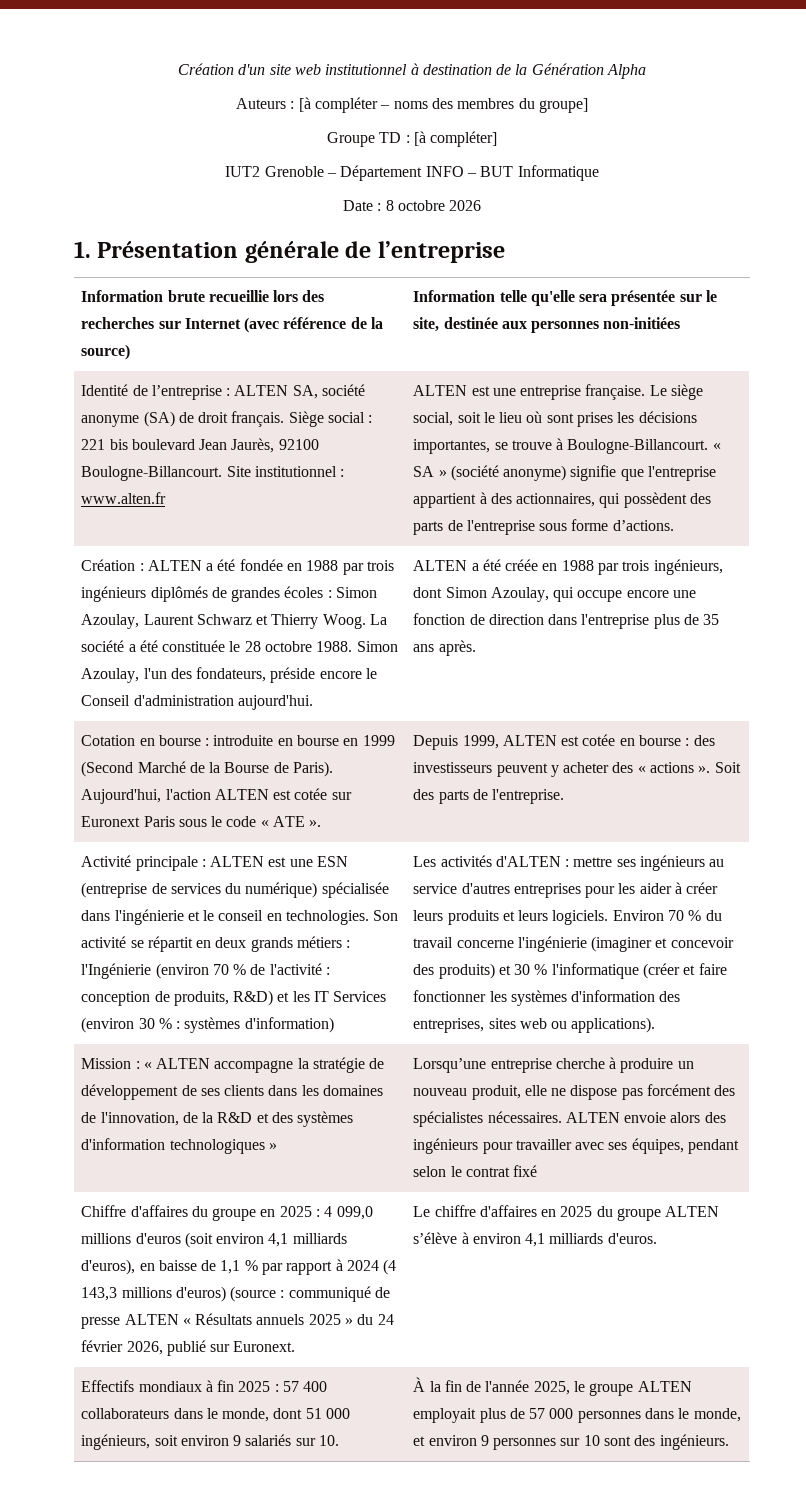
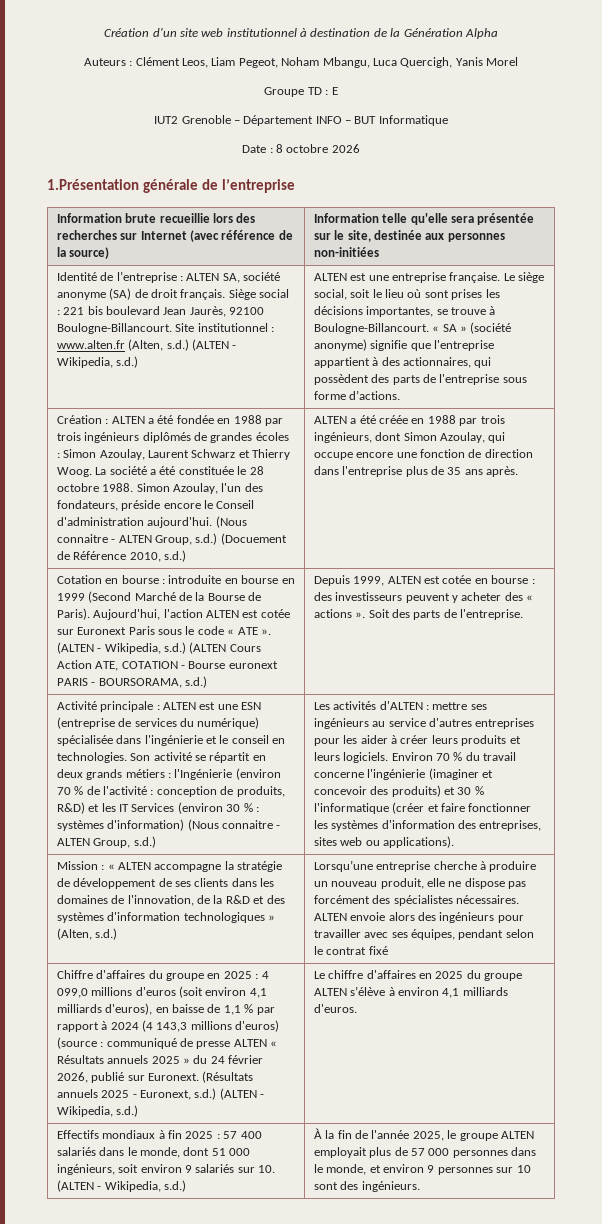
[298,97,588,113] [à compléter – noms des membres du groupe] -> [135,57,519,68] Clément Leos, Liam Pegeot, Noham Mbangu, Luca Quercigh, Yanis Morel
[413,131,498,147] [à compléter] -> [331,87,338,95] E
[74,241,239,258] 1. Présentation -> [47,179,139,190] 1.Présentation
(167, 498) none -> [128,339,237,351] [56,356,139,368] (Alten, s.d.) (ALTEN - Wikipedia, s.d.)
(313, 702) none -> [215,516,247,528] [56,533,287,545] [56,550,187,562] (Nous connaitre - ALTEN Group, s.d.) (Docuement de Référence 2010, s.d.)
(322, 823) none -> [56,642,261,654] [56,660,278,671] [56,676,208,688] (ALTEN - Wikipedia, s.d.) (ALTEN Cours Action ATE, COTATION - Bourse euronext PARIS - BOURSORAMA, s.d.)
(334, 1025) none -> [187,819,281,831] [56,836,156,848] (Nous connaitre - ALTEN Group, s.d.)
(277, 1146) none -> [56,928,118,940] (Alten, s.d.)
(296, 1346) none -> [202,1071,254,1083] [56,1088,265,1100] [56,1105,139,1117] (Résultats annuels 2025 - Euronext, s.d.) (ALTEN - Wikipedia, s.d.)
[81,1408,170,1419] collaborateurs -> [56,1147,96,1156] salariés
(340, 1440) none -> [56,1180,187,1192] (ALTEN - Wikipedia, s.d.)

